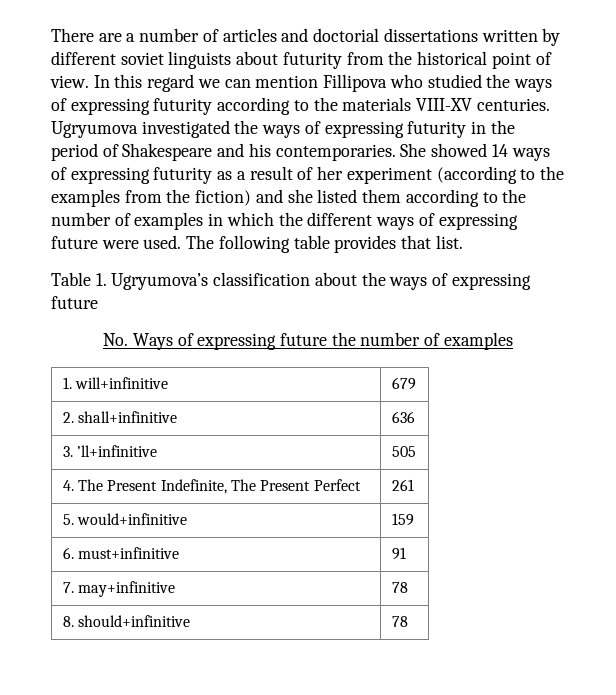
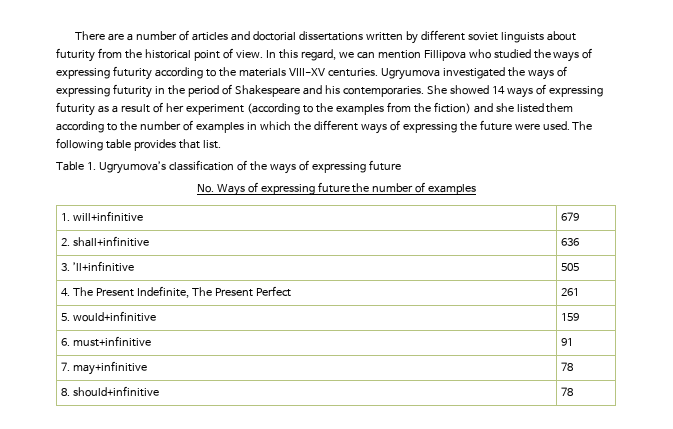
[147,74,195,92] regard -> [300,49,336,61] regard,
(518, 221) none -> [459,121,477,131] the
[314,272,357,286] about -> [236,160,247,171] of

